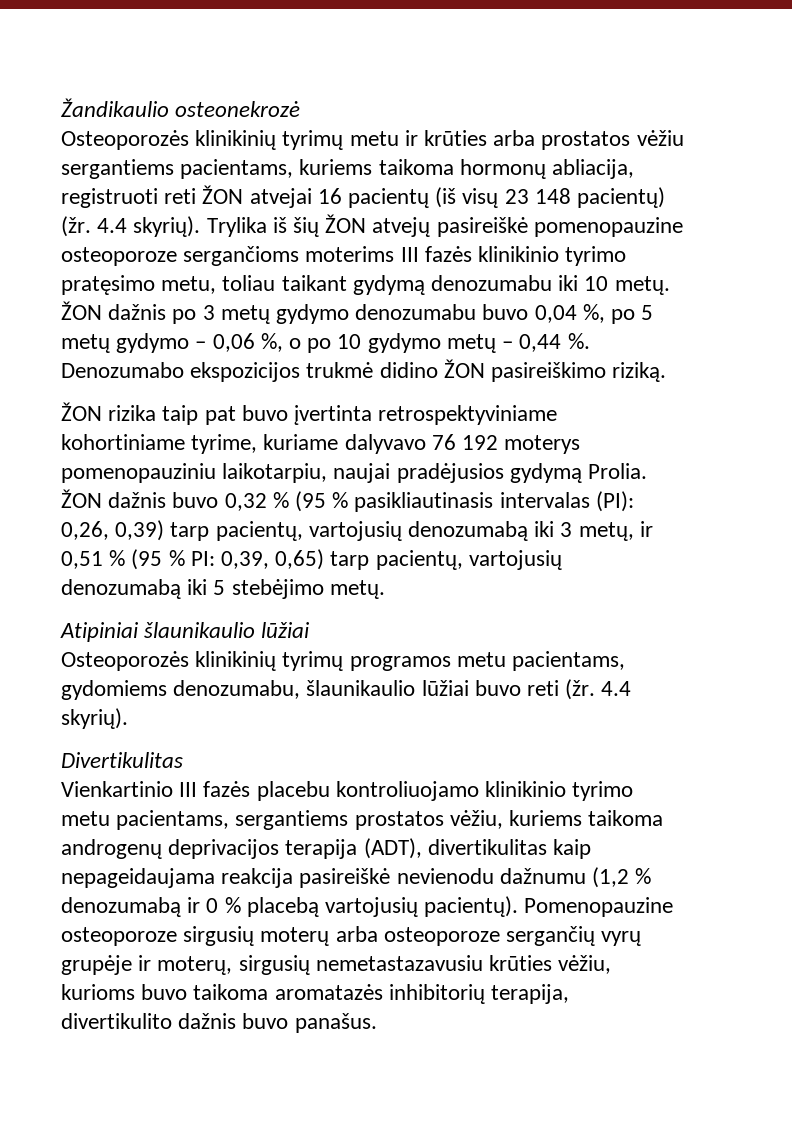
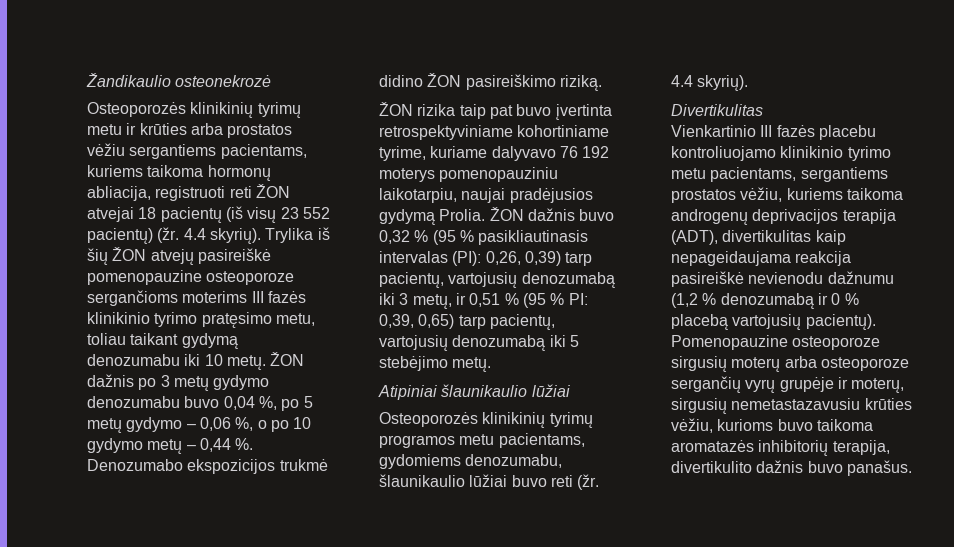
[317,188,342,204] 16 -> [138,207,157,219] 18
[534,188,571,204] 148 -> [302,207,330,219] 552

